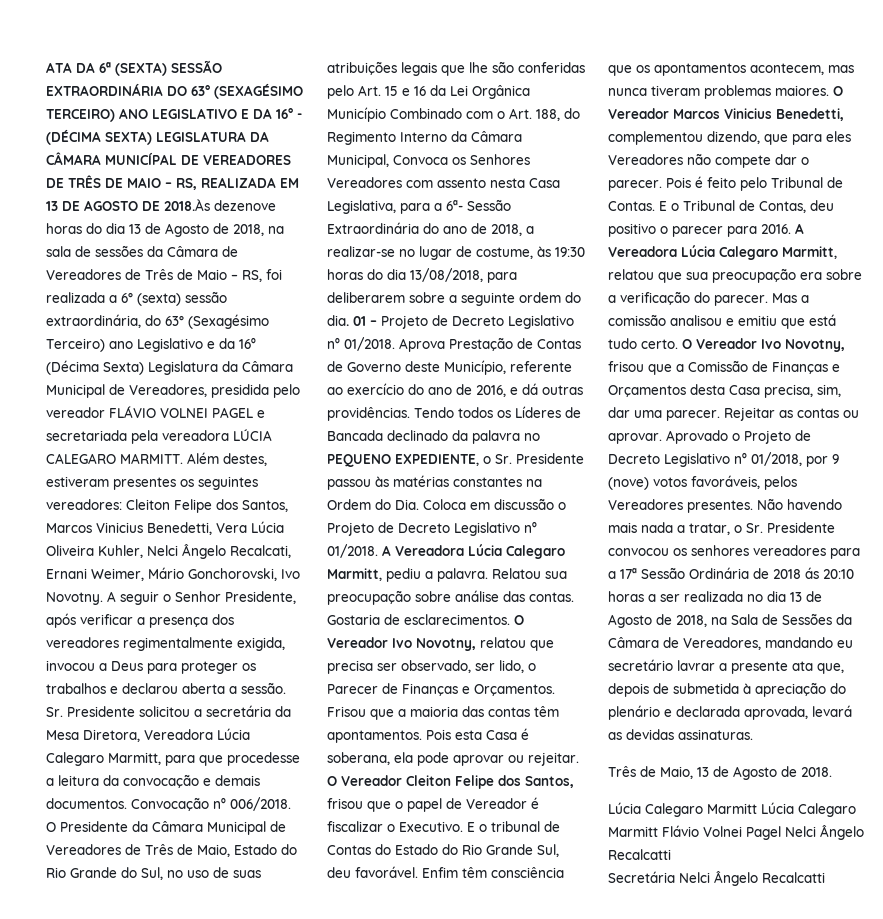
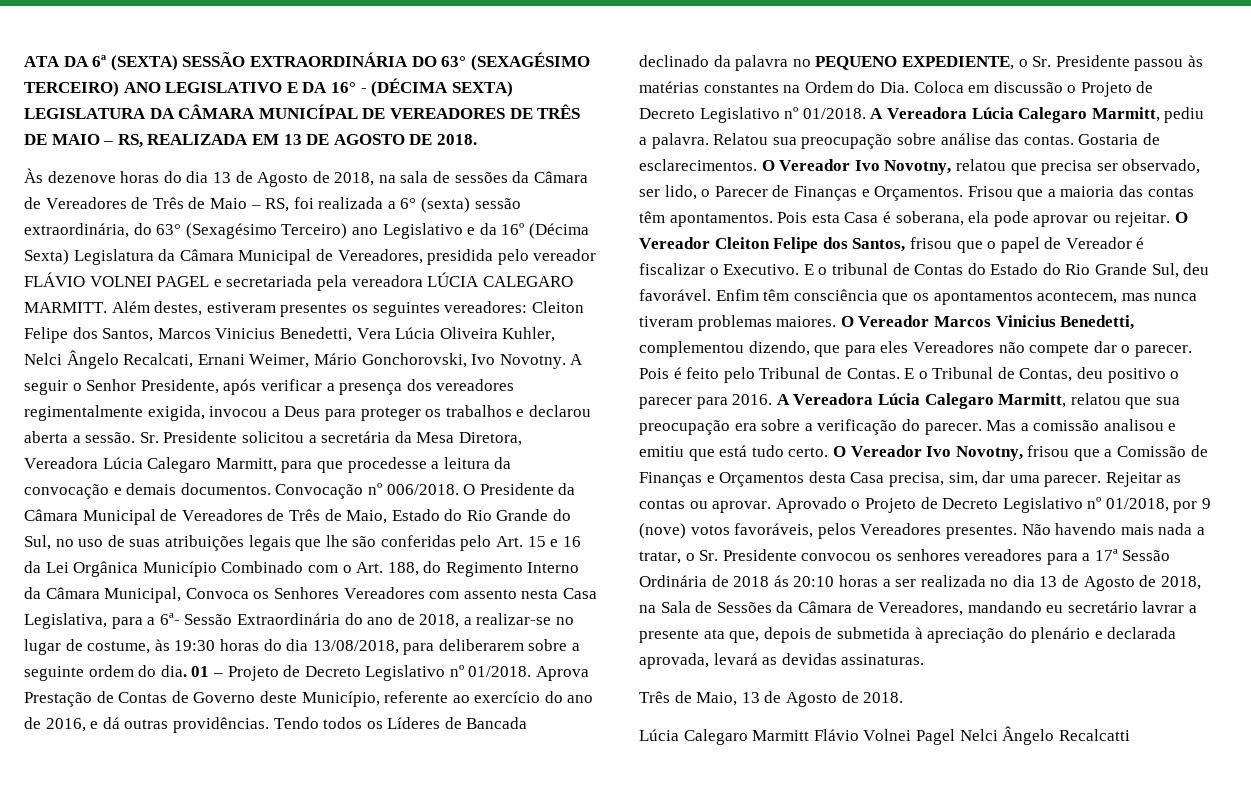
[164,199,210,211] 2018.Às -> [436,134,477,145] [24,168,43,183] 2018. // Às
[761,802,856,817] [608,826,658,837] Lúcia Calegaro Marmitt -> (810, 735) none
[608,871,825,886] // Secretária Nelci Ângelo Recalcatti -> (1130, 735) none

